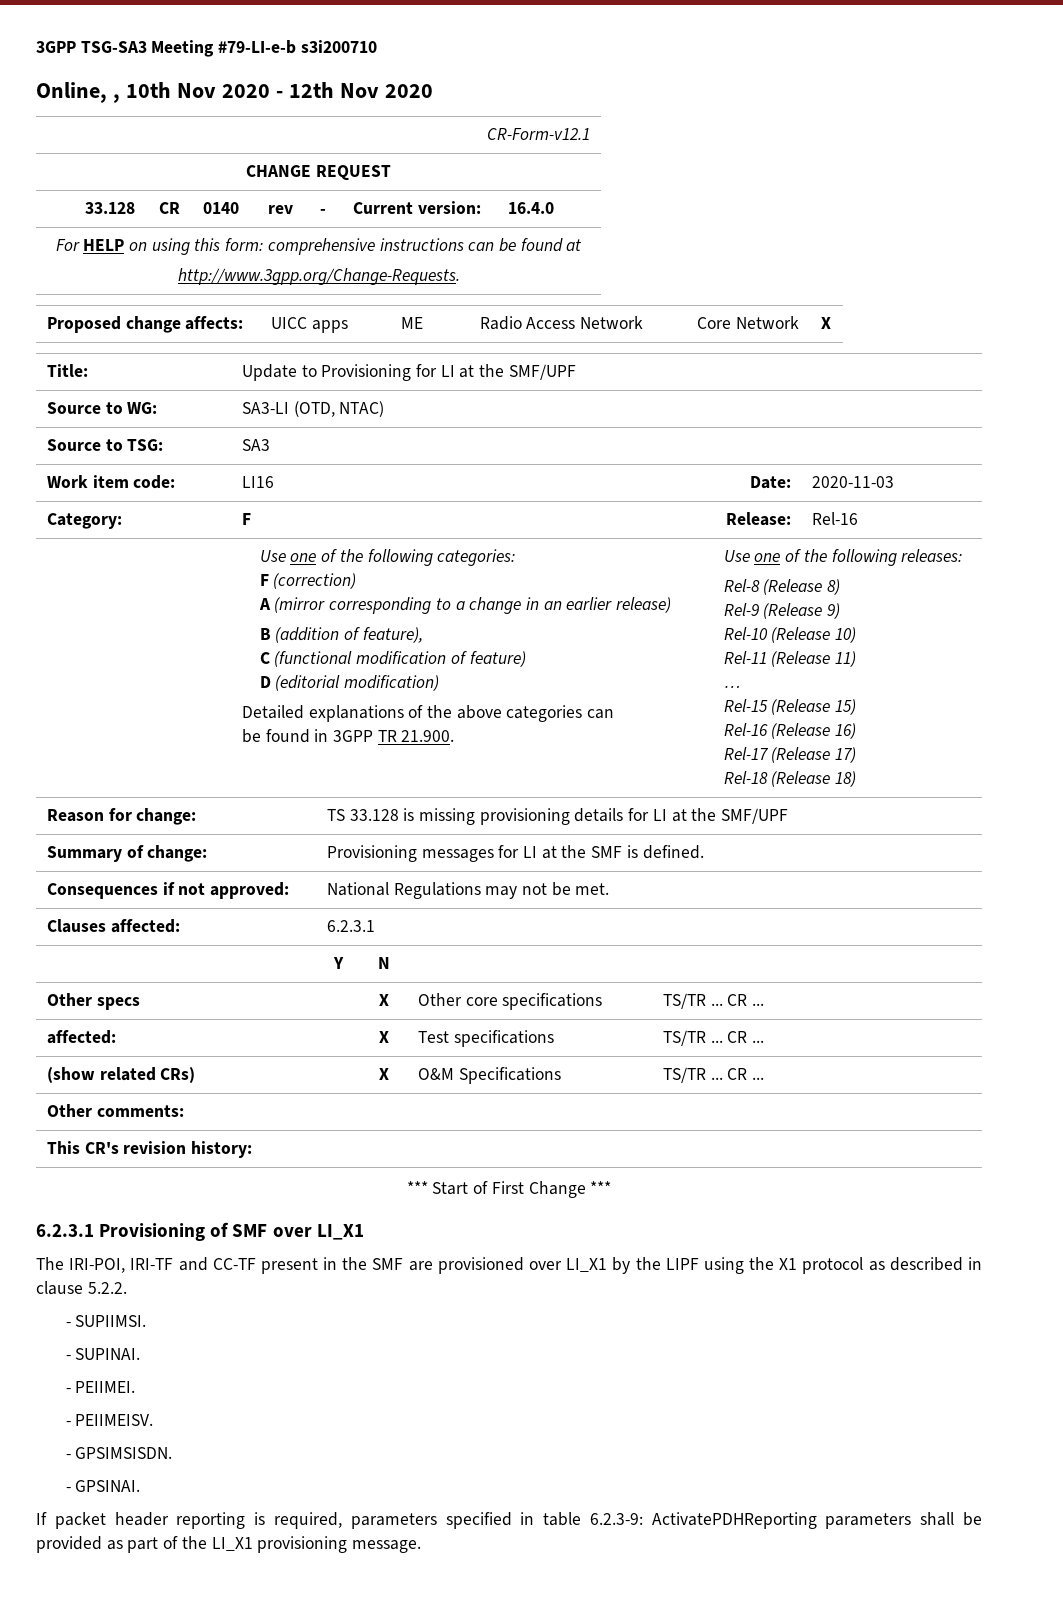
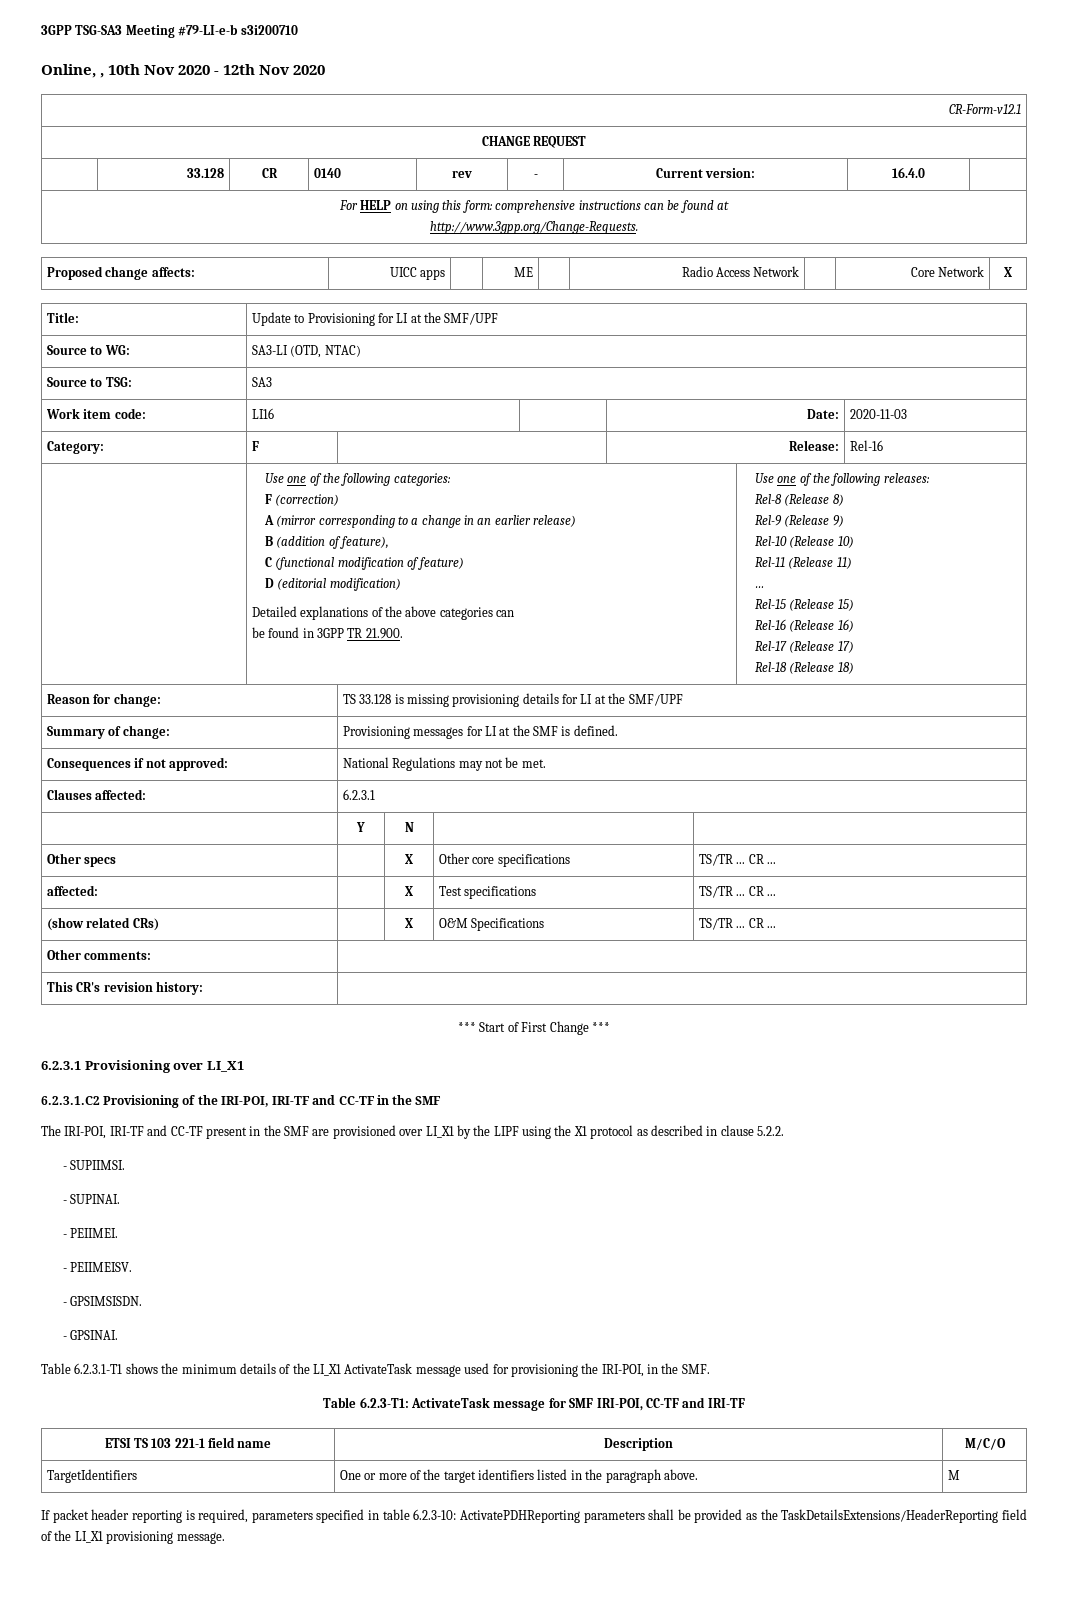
[210,1222,364,1240] of SMF over LI_X1 -> [173,1061,244,1072] [41,1095,442,1108] over LI_X1 // 6.2.3.1.C2 Provisioning of the IRI-POI, IRI-TF and CC-TF in the SMF
(141, 1486) none -> [41,1363,710,1377] [323,1397,745,1411] [104,1437,272,1448] [604,1438,673,1451] [964,1438,1006,1450] [46,1469,137,1483] [339,1469,698,1483] [947,1470,960,1480] // Table 6.2.3.1-T1 shows the minimum details of the LI_X1 ActivateTask message used for provisioning the IRI-POI, in the SMF. // Table 6.2.3-T1: ActivateTask message for SMF IRI-POI, CC-TF and IRI-TF // ETSI TS 103 221-1 field name | Description | M/C/O // TargetIdentifiers | One or more of the target identifiers listed in the paragraph above. | M
[589,1513,643,1525] 6.2.3-9: -> [413,1509,457,1520] 6.2.3-10:
[127,1537,159,1553] part -> [760,1509,1028,1523] the TaskDetailsExtensions/HeaderReporting field

